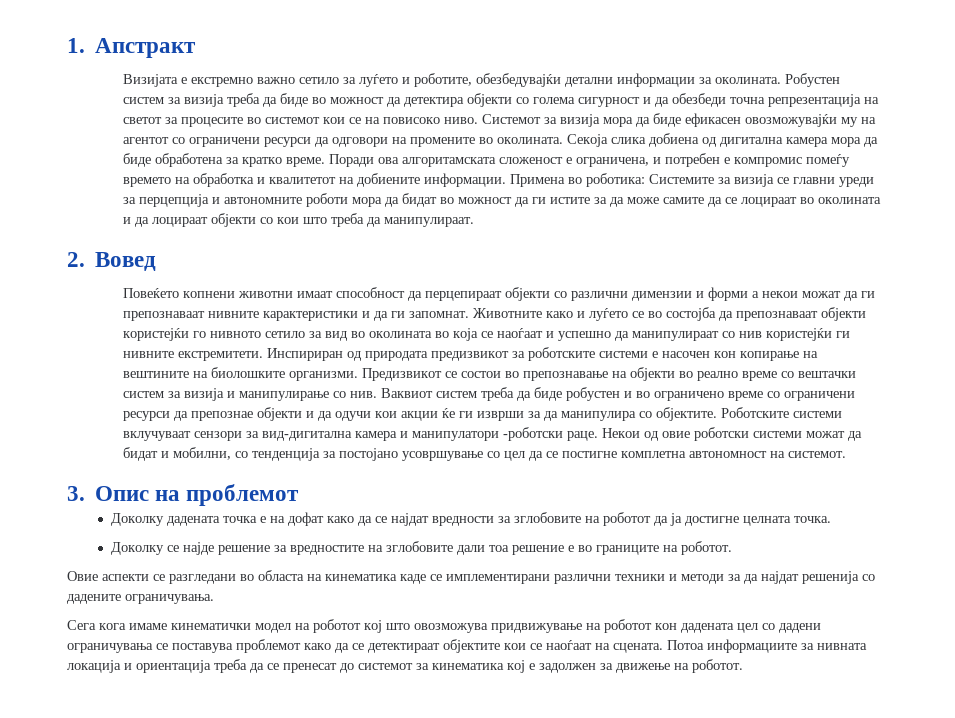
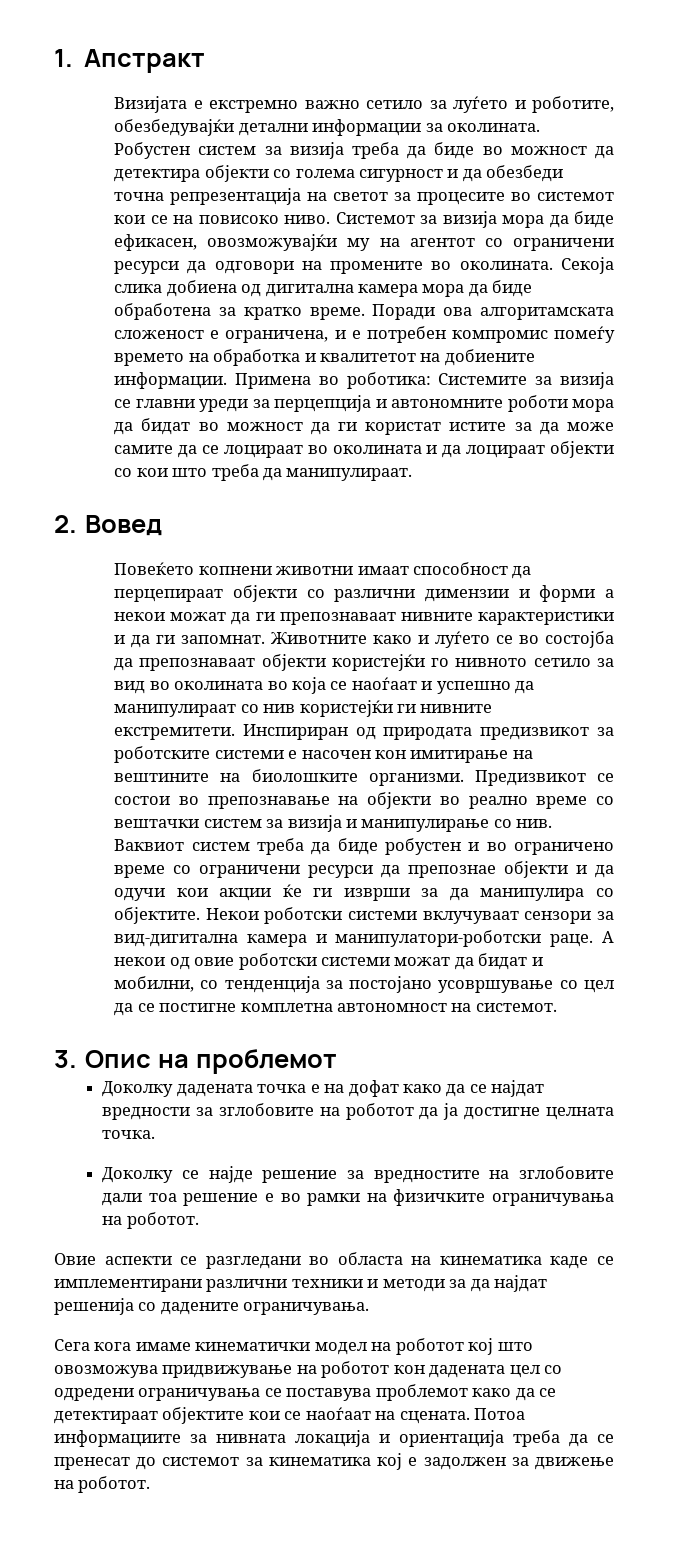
[684,113,741,127] ефикасен -> [114,234,198,251] ефикасен,
[664,153,730,167] потребен е -> [351,326,446,343] e потребен
(546, 200) none -> [365,422,442,435] користат
[739,351,799,361] копирање -> [410,750,509,763] имитирање
[720,407,789,418] Роботските -> [205,907,343,924] Некои роботски
[411,427,640,441] манипулатори -роботски раце. Некои -> [335,930,614,947] [114,957,166,966] манипулатори-роботски раце. А некои
[595,545,659,555] границите -> [307,1189,614,1206] рамки на физичките ограничувања
[779,623,821,633] дадени -> [54,1388,134,1401] одредени

